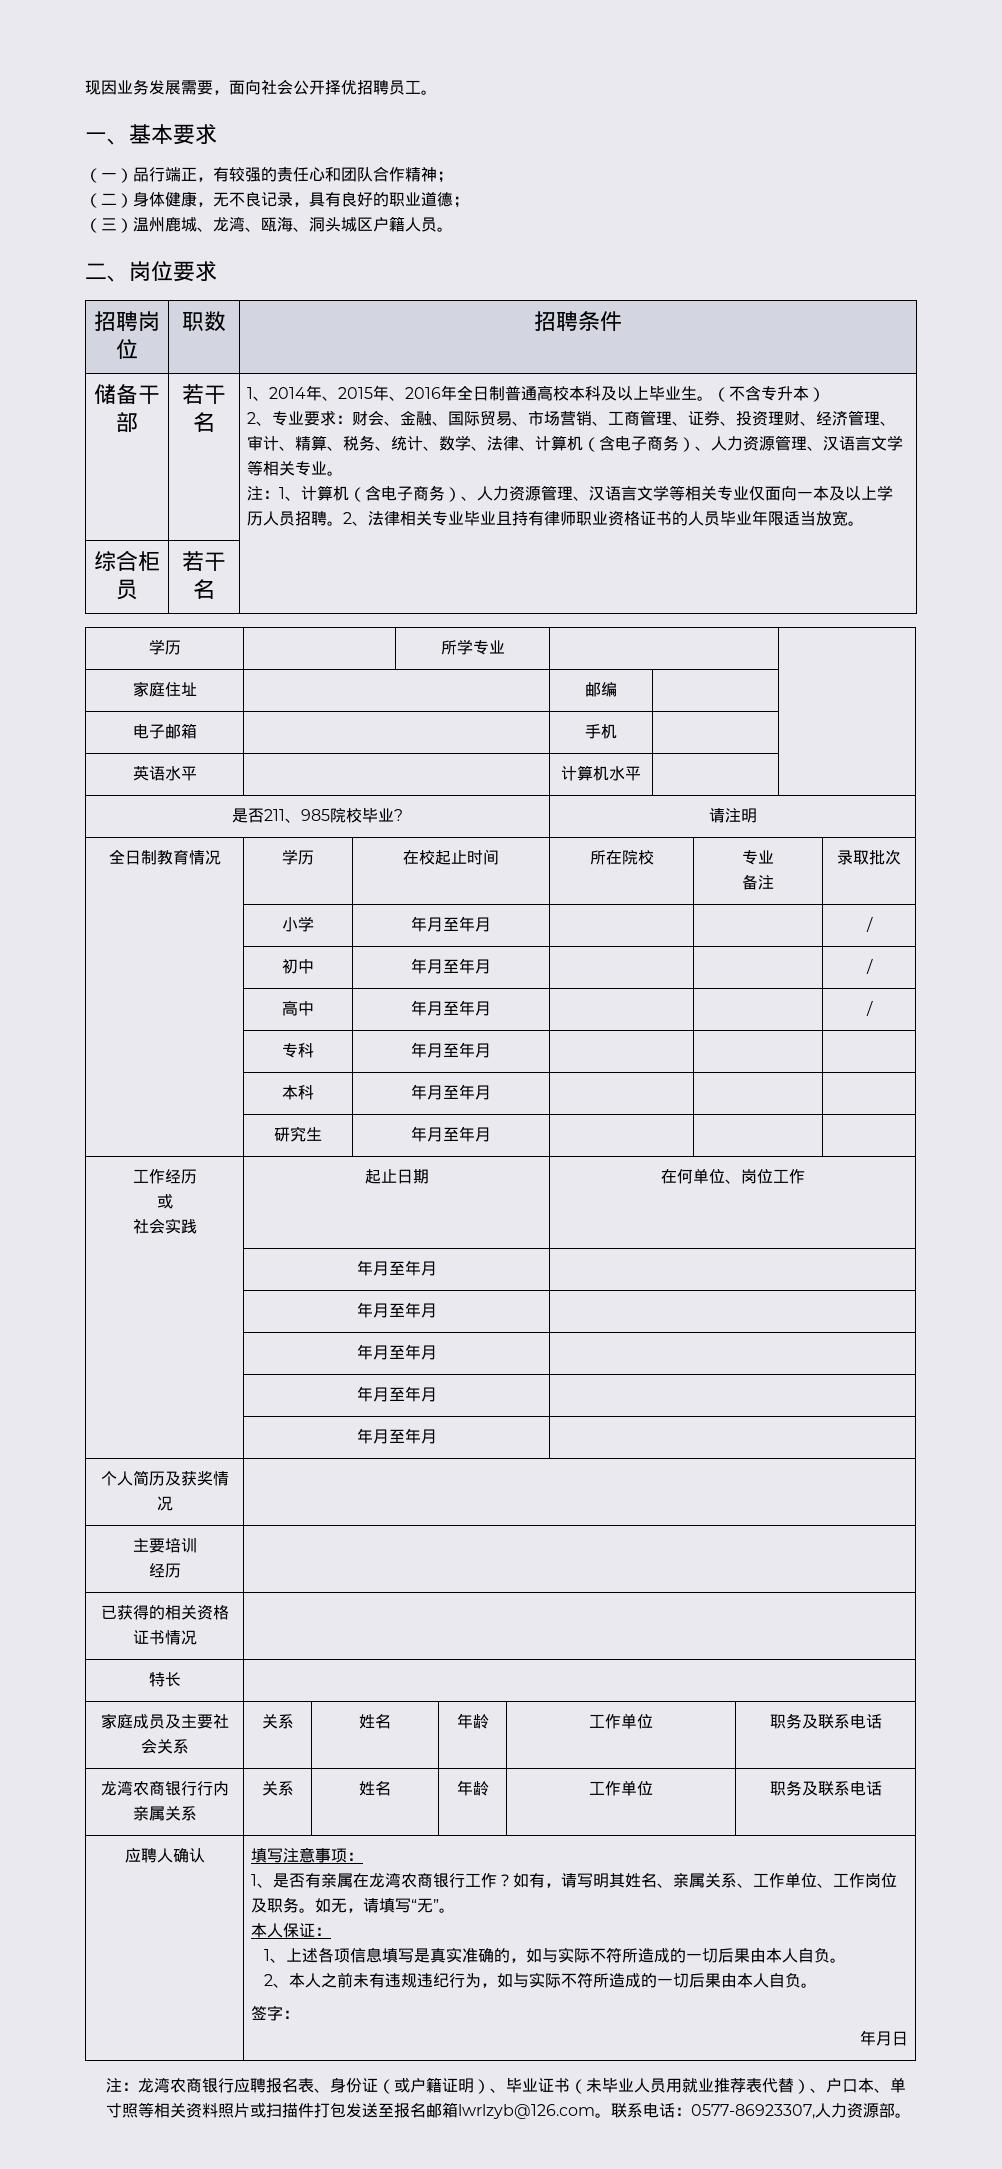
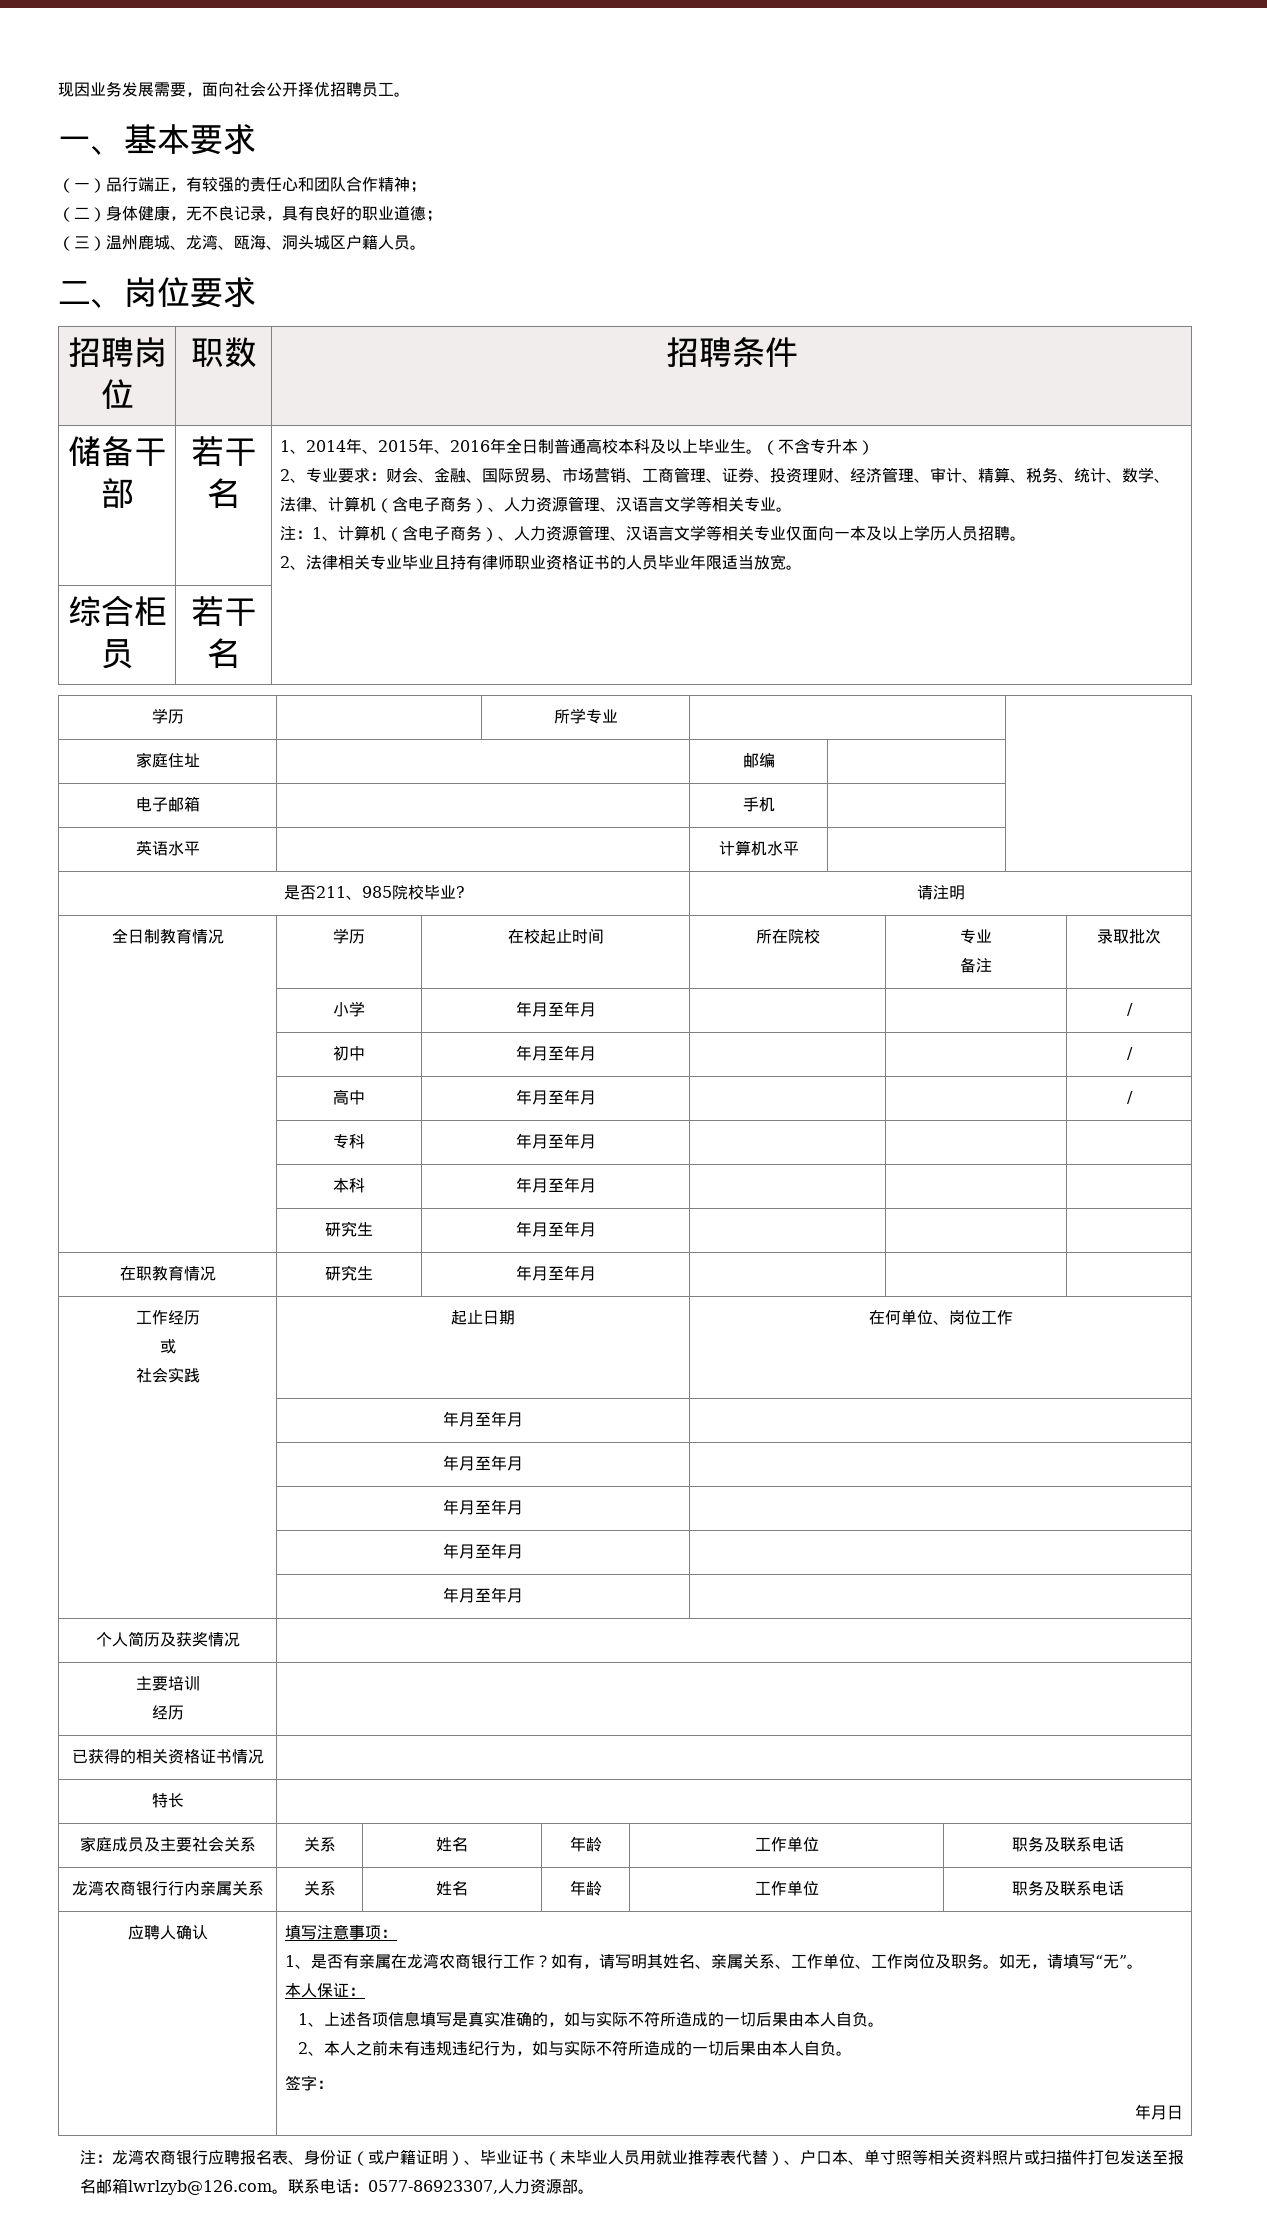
(344, 523) none -> (1026, 538) //
(491, 1134) none -> [119,1265,216,1281] [325,1265,374,1281] [515,1265,596,1281] // 在职教育情况 | 研究生 | 年月至年月 | | |

